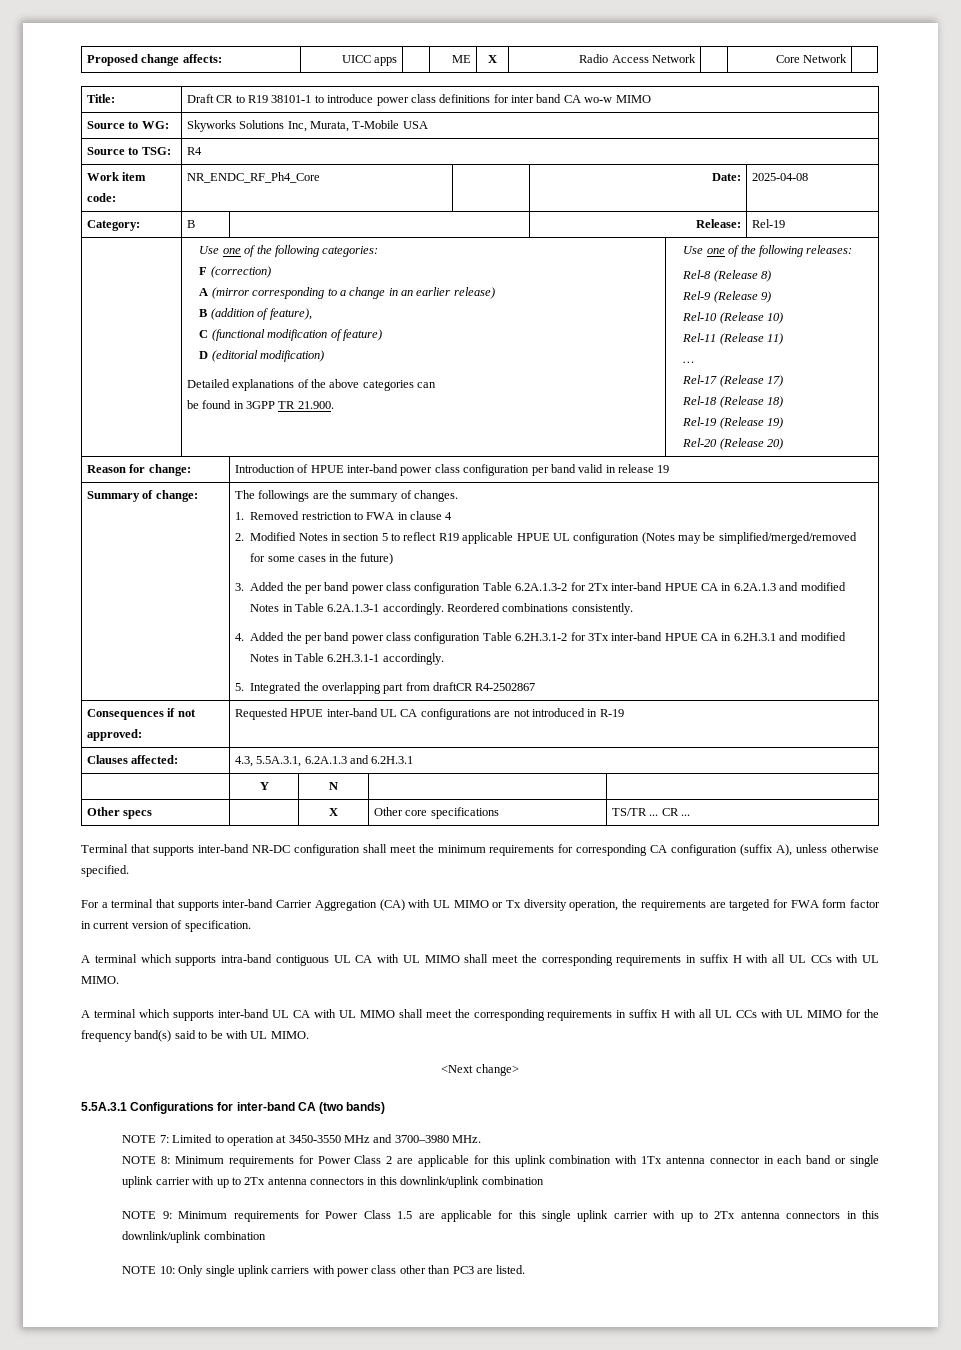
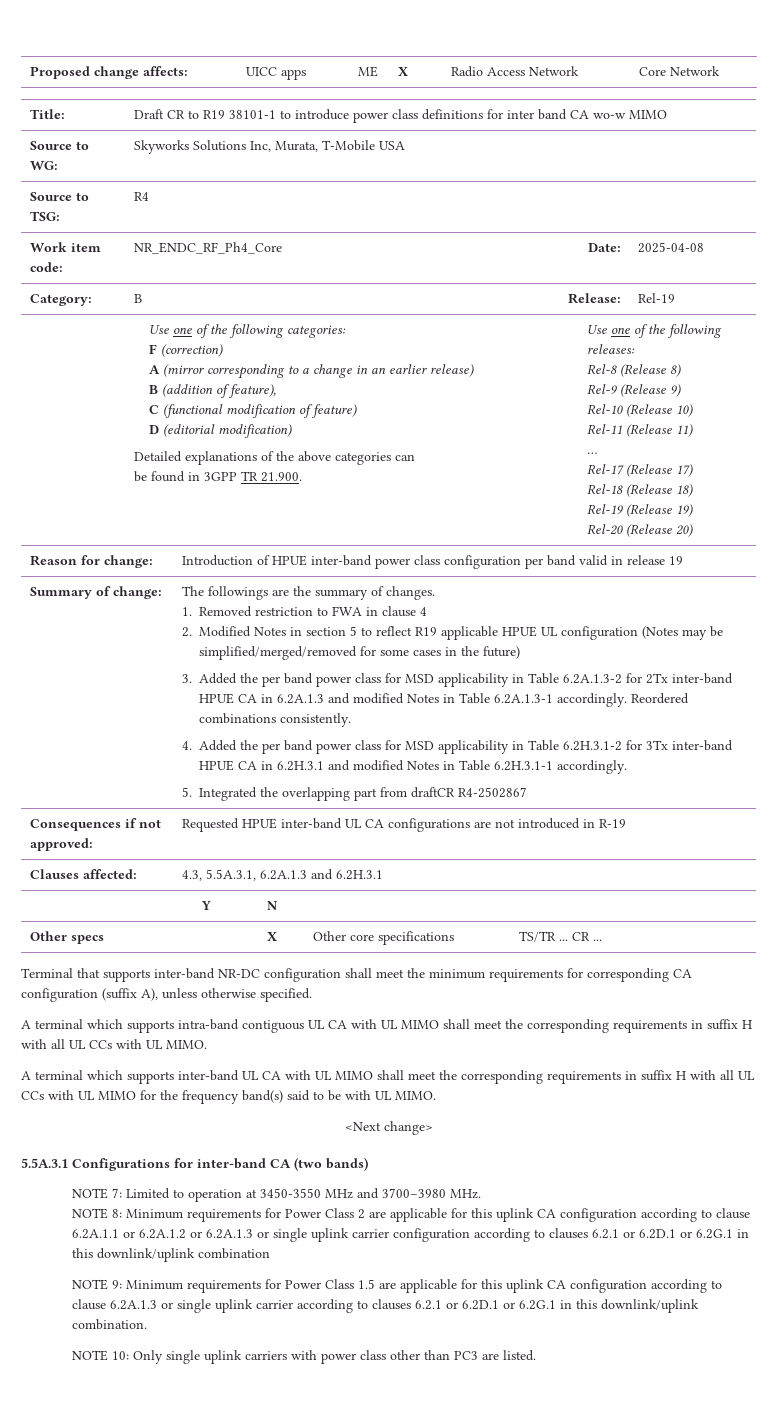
[414,582,481,594] configuration -> [384,673,524,687] for MSD applicability in
[414,632,481,644] configuration -> [384,740,524,754] for MSD applicability in
[81,899,880,911] [81,920,251,932] // For a terminal that supports inter-band Carrier Aggregation (CA) with UL MIMO or Tx diversity operation, the requirements are targeted for FWA form factor in current version of specification. -> (312, 995) none
[549,1155,880,1167] [122,1176,364,1188] combination with 1Tx antenna connector in each band or single uplink carrier with up to 2Tx antenna connectors -> [537,1208,751,1222] [72,1228,734,1242] CA configuration according to clause 6.2A.1.1 or 6.2A.1.2 or 6.2A.1.3 or single uplink carrier configuration according to clauses 6.2.1 or 6.2D.1 or 6.2G.1
[542,1210,879,1222] [122,1231,266,1243] single uplink carrier with up to 2Tx antenna connectors in this downlink/uplink combination -> [506,1279,723,1293] [72,1299,700,1313] [72,1319,148,1330] uplink CA configuration according to clause 6.2A.1.3 or single uplink carrier according to clauses 6.2.1 or 6.2D.1 or 6.2G.1 in this downlink/uplink combination.

